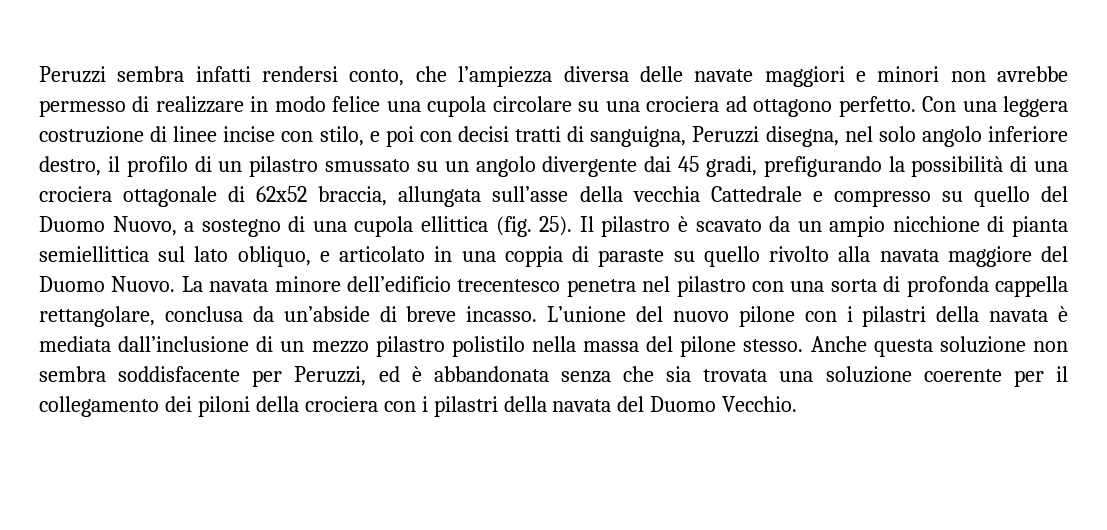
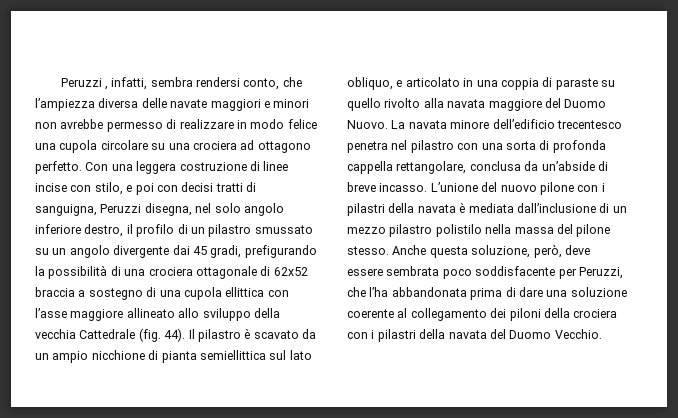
[39,66,251,83] Peruzzi sembra infatti -> [60,77,193,90] Peruzzi , infatti, sembra
[318,186,1068,207] [39,216,177,236] braccia, allungata sull’asse della vecchia Cattedrale e compresso su quello del Duomo Nuovo, -> [35,287,75,297] braccia
[495,216,573,237] (fig. 25). -> [267,290,289,297] [35,308,280,321] [35,328,186,342] con l’asse maggiore allineato allo sviluppo della vecchia Cattedrale (fig. 44).
[939,336,1068,353] [39,366,768,387] soluzione non sembra soddisfacente per Peruzzi, ed è abbandonata senza che sia trovata -> [471,244,590,258] [347,266,623,279] [347,287,543,300] soluzione, però, deve essere sembrata poco soddisfacente per Peruzzi, che l’ha abbandonata prima di dare
[1013,366,1068,387] per il -> [397,308,408,318] al

